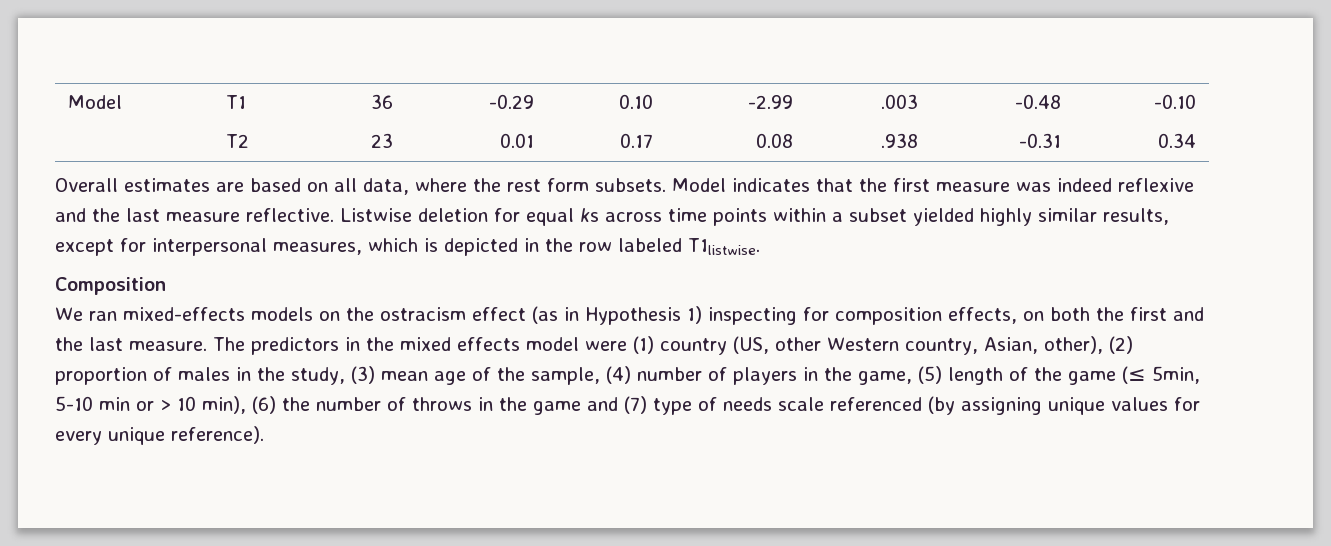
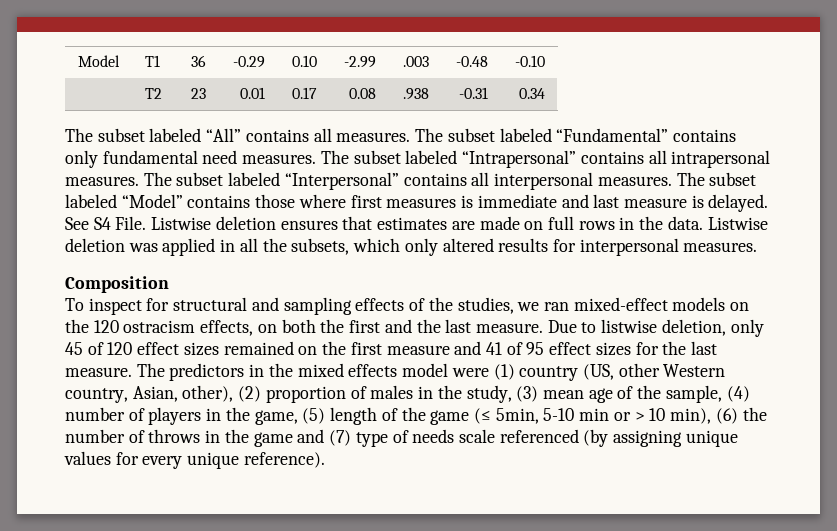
[55,178,1194,195] [55,208,1169,226] [55,238,760,256] [55,277,166,295] [55,306,942,325] Overall estimates are based on all data, where the rest form subsets. Model indicates that the first measure was indeed reflexive and the last measure reflective. Listwise deletion for equal ks across time points within a subset yielded highly similar results, except for interpersonal measures, which is depicted in the row labeled T1listwise. // Composition // We ran mixed-effects models on the ostracism effect (as in Hypothesis 1) inspecting for composition -> [65,128,736,142] [65,150,771,168] [65,172,757,190] [65,194,769,212] [65,216,768,230] [65,238,758,256] [65,276,169,293] [65,297,750,315] [65,319,196,333] The subset labeled “All” contains all measures. The subset labeled “Fundamental” contains only fundamental need measures. The subset labeled “Intrapersonal” contains all intrapersonal measures. The subset labeled “Interpersonal” contains all interpersonal measures. The subset labeled “Model” contains those where first measures is immediate and last measure is delayed. See S4 File. Listwise deletion ensures that estimates are made on full rows in the data. Listwise deletion was applied in all the subsets, which only altered results for interpersonal measures. // Composition // To inspect for structural and sampling effects of the studies, we ran mixed-effect models on the 120 ostracism
(207, 346) none -> [547,319,764,337] [65,341,718,356] [65,367,132,377] Due to listwise deletion, only 45 of 120 effect sizes remained on the first measure and 41 of 95 effect sizes for the last measure.

